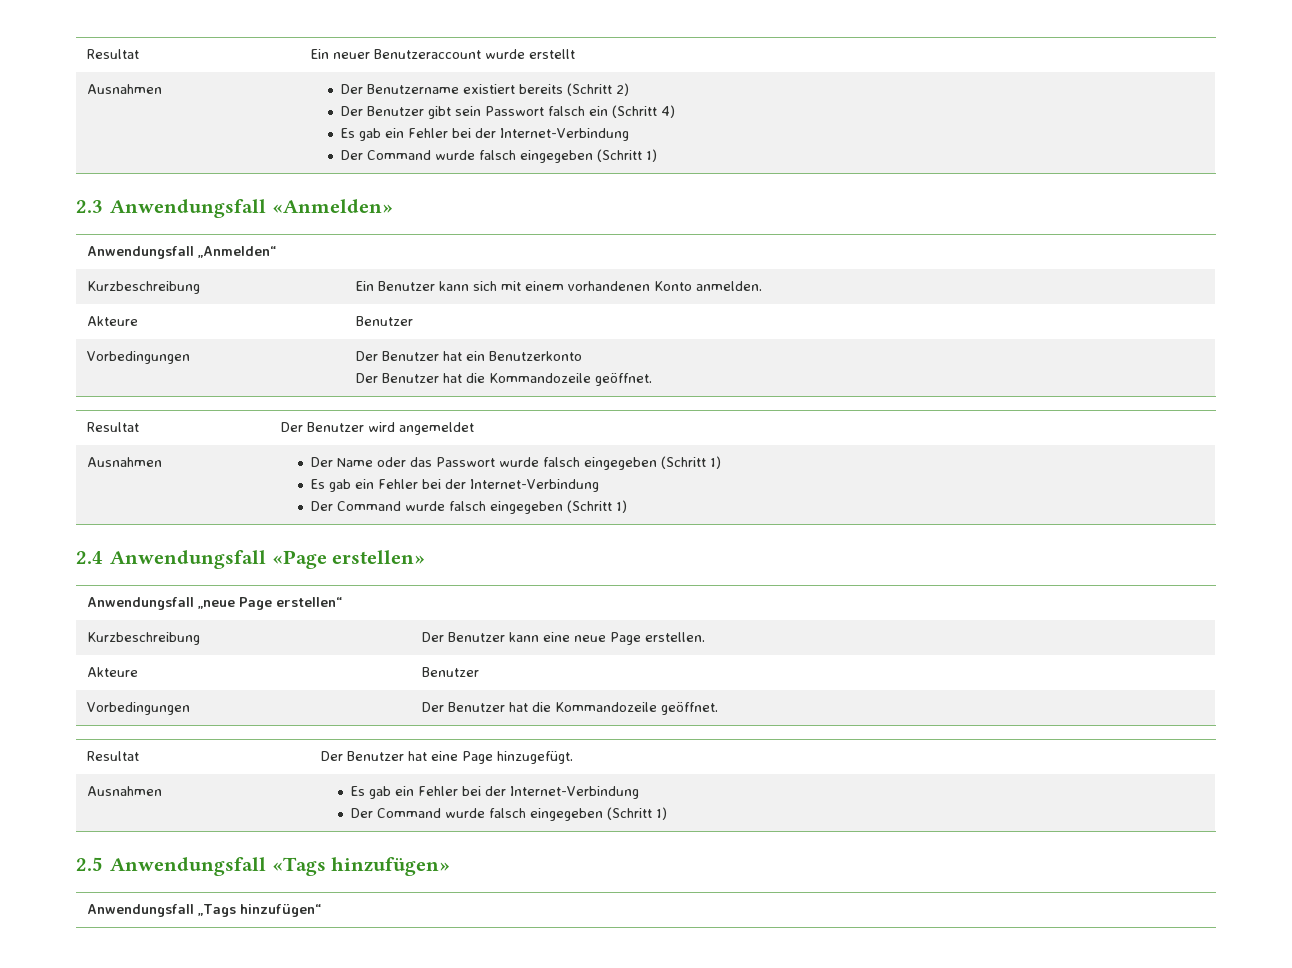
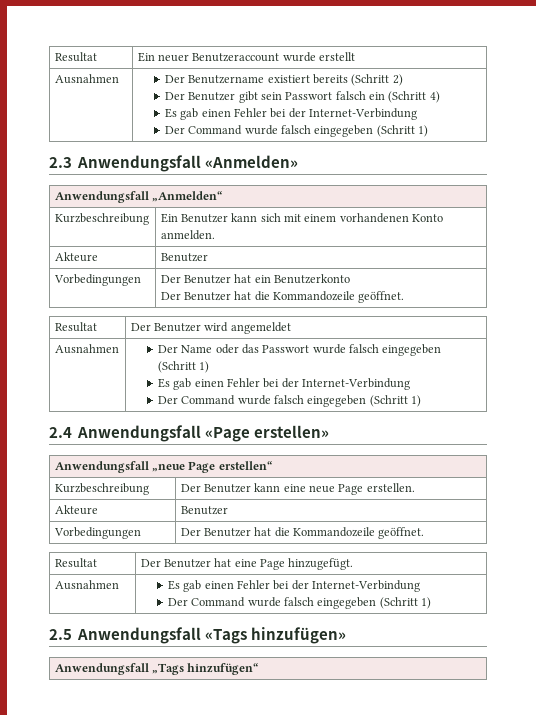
[385,128,405,138] ein -> [201,109,231,117] einen
[355,479,375,489] ein -> [194,379,224,387] einen
[395,786,415,796] ein -> [204,581,234,589] einen

